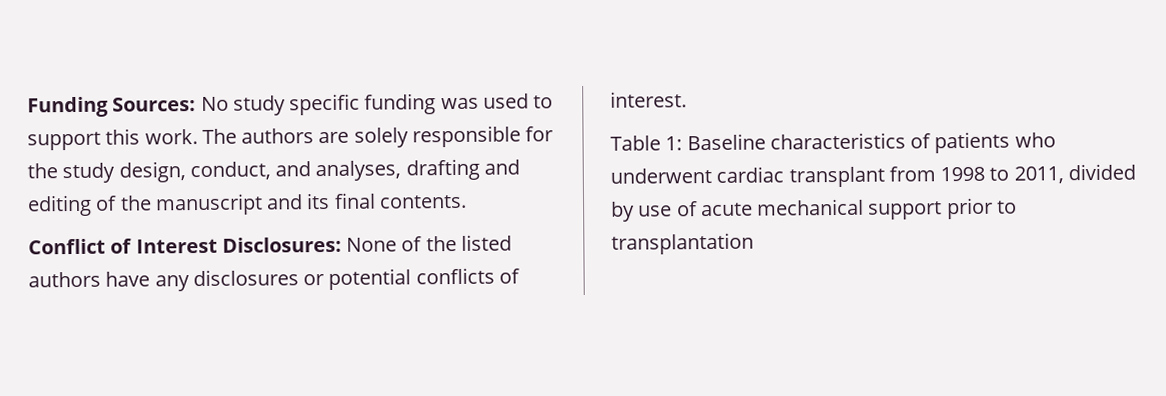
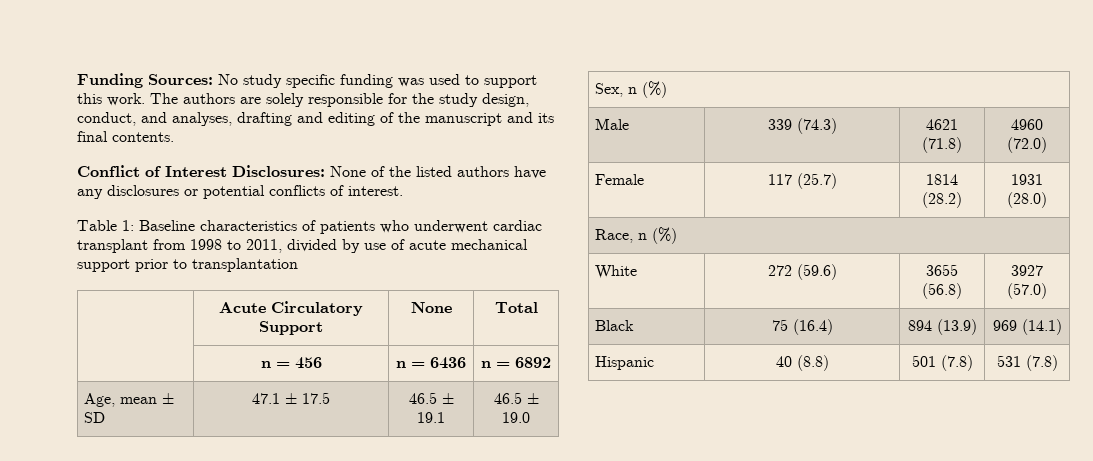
(754, 243) none -> [219,301,363,316] [259,321,323,335] [410,302,452,313] [494,302,538,313] [260,357,322,369] [396,357,466,369] [481,357,551,368] [84,393,175,407] [84,412,106,423] [252,392,330,404] [408,392,454,404] [417,412,445,423] [493,392,539,404] [502,412,530,423] [595,81,668,98] [595,118,630,130] [767,118,837,134] [926,119,958,130] [922,137,962,153] [1011,119,1043,130] [1007,137,1047,153] [595,174,645,185] [767,173,837,189] [926,174,958,185] [922,192,962,208] [1011,174,1043,185] [1007,192,1047,208] [595,227,678,244] [595,265,638,279] [767,264,837,280] [926,264,958,276] [922,283,962,299] [1011,265,1043,276] [1007,283,1047,299] [595,320,635,331] [771,319,833,335] [907,319,977,335] [992,319,1062,335] [595,356,655,370] [775,355,829,371] [911,355,973,371] [996,355,1058,371] // | Acute Circulatory Support | None | Total // | n = 456 | n = 6436 | n = 6892 // Age, mean ± SD | 47.1 ± 17.5 | 46.5 ± 19.1 | 46.5 ± 19.0 // Sex, n (%) // Male | 339 (74.3) | 4621 (71.8) | 4960 (72.0) // Female | 117 (25.7) | 1814 (28.2) | 1931 (28.0) // Race, n (%) // White | 272 (59.6) | 3655 (56.8) | 3927 (57.0) // Black | 75 (16.4) | 894 (13.9) | 969 (14.1) // Hispanic | 40 (8.8) | 501 (7.8) | 531 (7.8)

